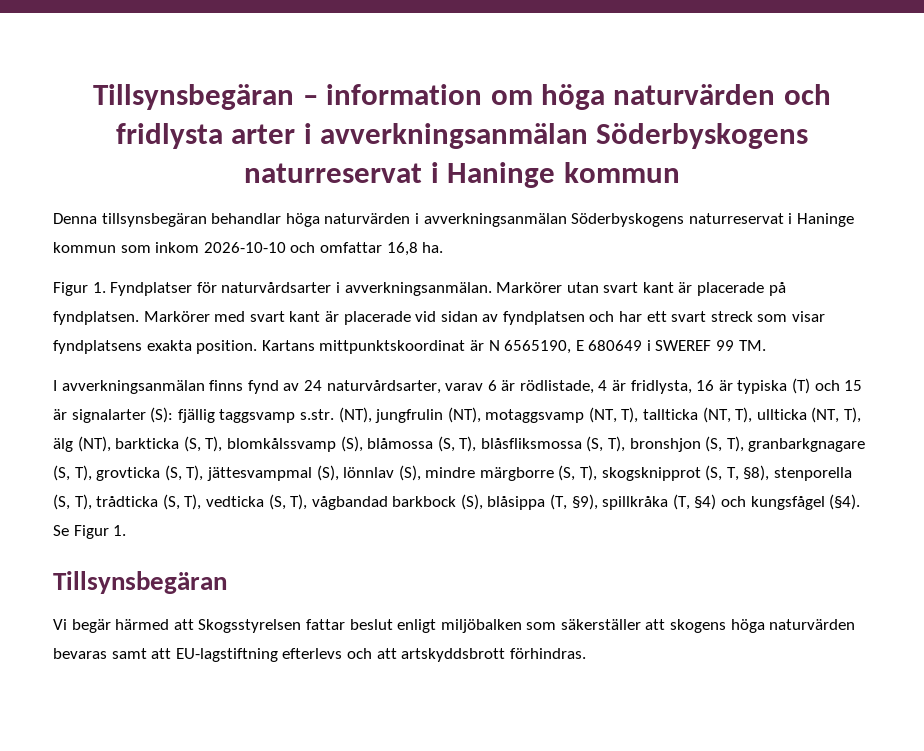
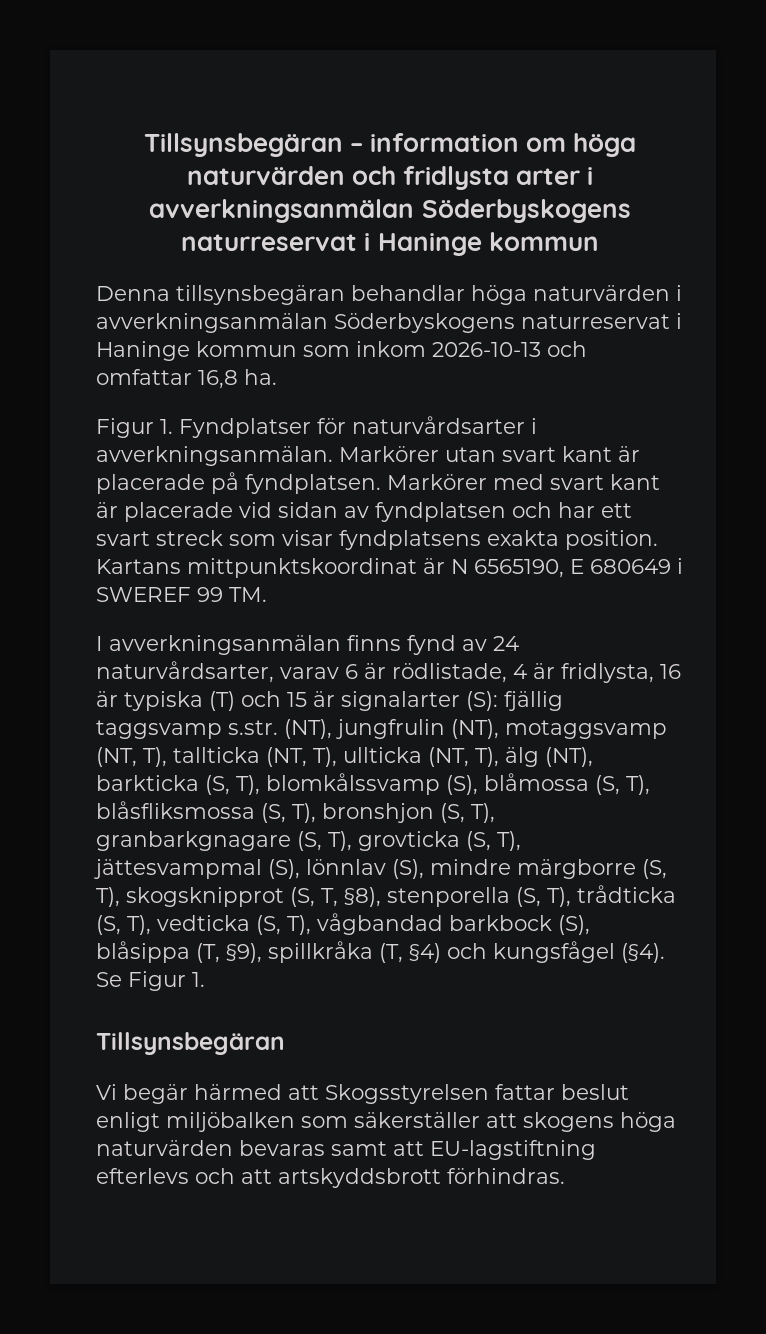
[203,242,286,253] 2026-10-10 -> [432,342,541,357] 2026-10-13

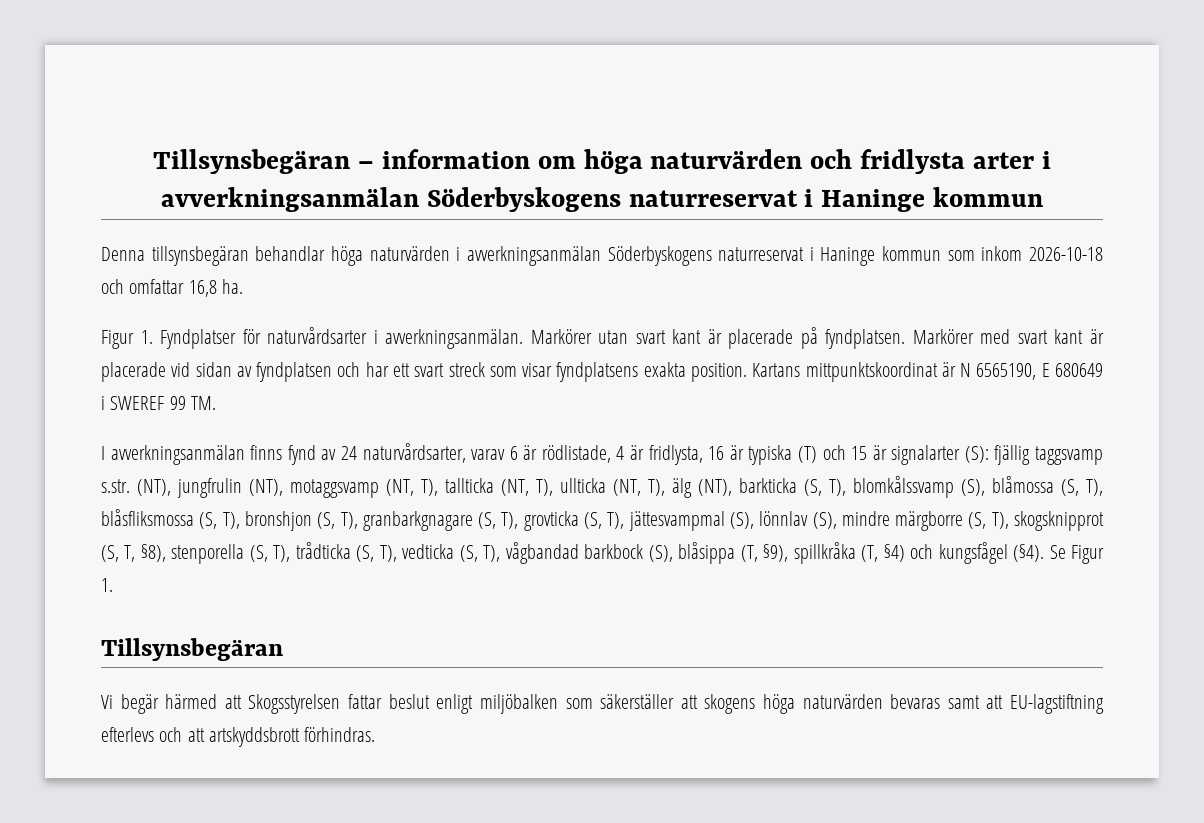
[432,342,541,357] 2026-10-13 -> [1029,247,1103,261] 2026-10-18

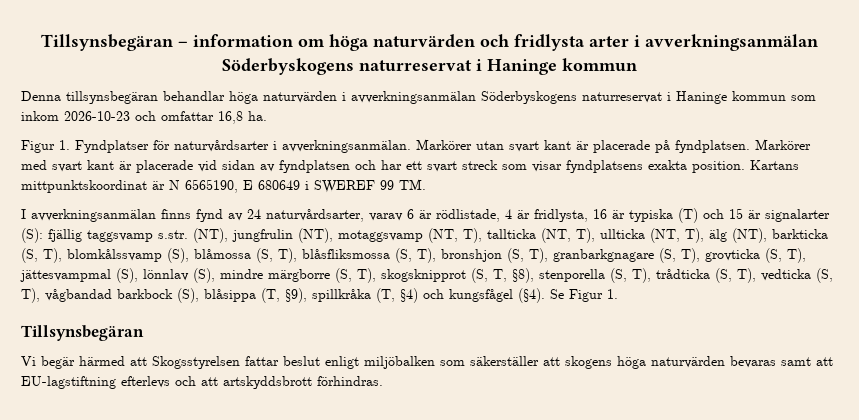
[1029,247,1103,261] 2026-10-18 -> [64,111,130,121] 2026-10-23

